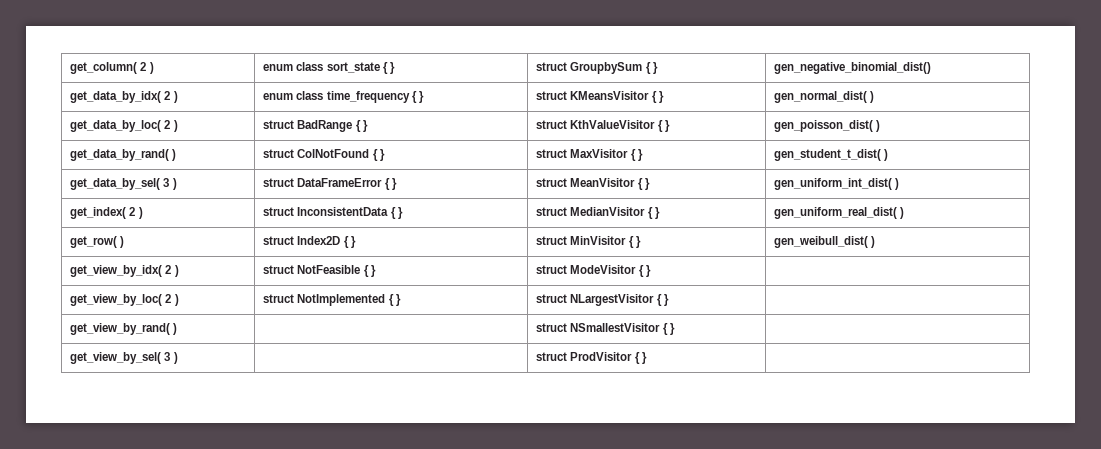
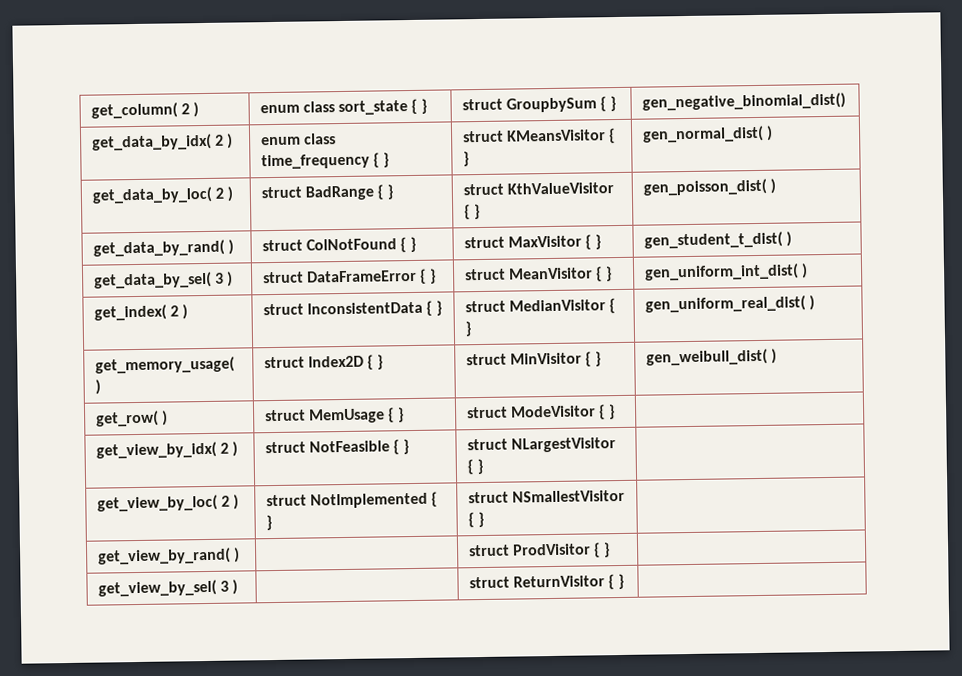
[70,236,118,248] get_row( -> [94,356,235,374] get_memory_usage(
(876, 242) none -> [95,410,168,427] [264,407,406,424] [466,404,617,420] // get_row( ) | struct MemUsage { } | struct ModeVisitor { } |
[570,265,637,274] ModeVisitor -> [510,437,616,453] NLargestVisitor
[570,294,655,306] NLargestVisitor -> [511,489,625,503] NSmallestVisitor
[570,323,661,332] NSmallestVisitor -> [511,543,591,556] ProdVisitor
[570,352,633,361] ProdVisitor -> [512,575,605,588] ReturnVisitor

